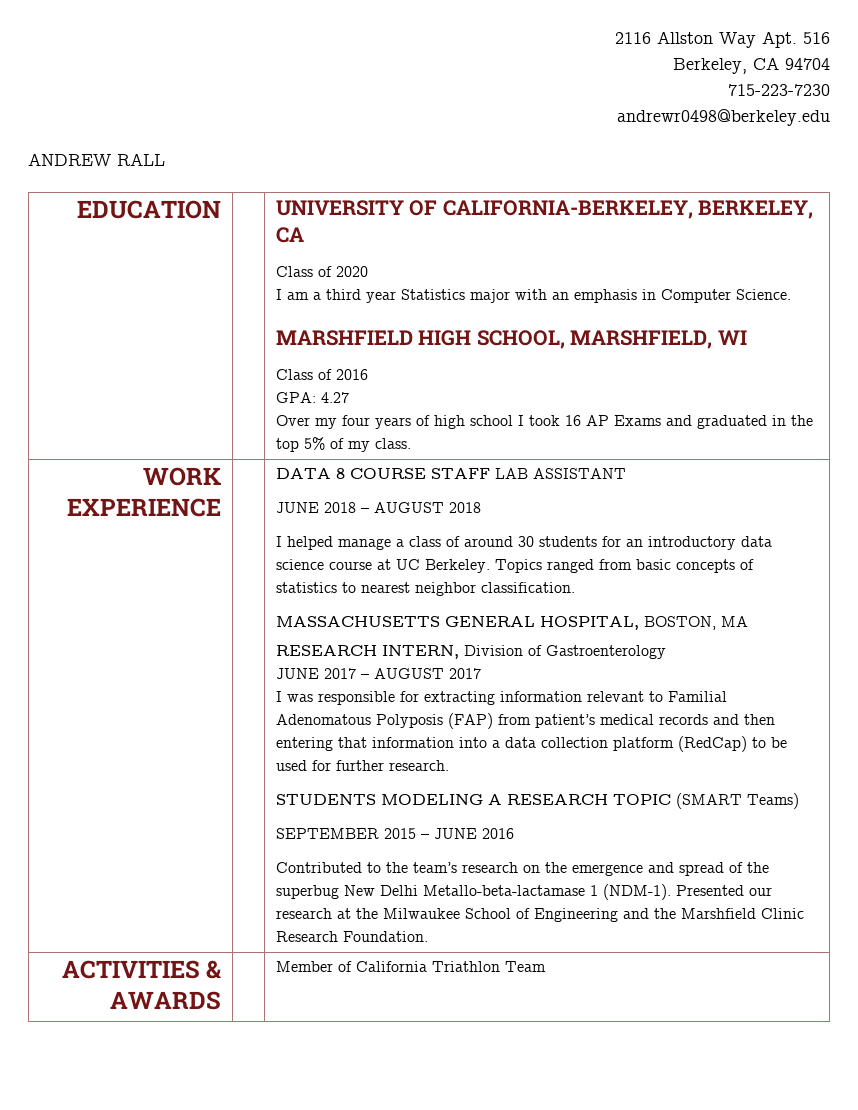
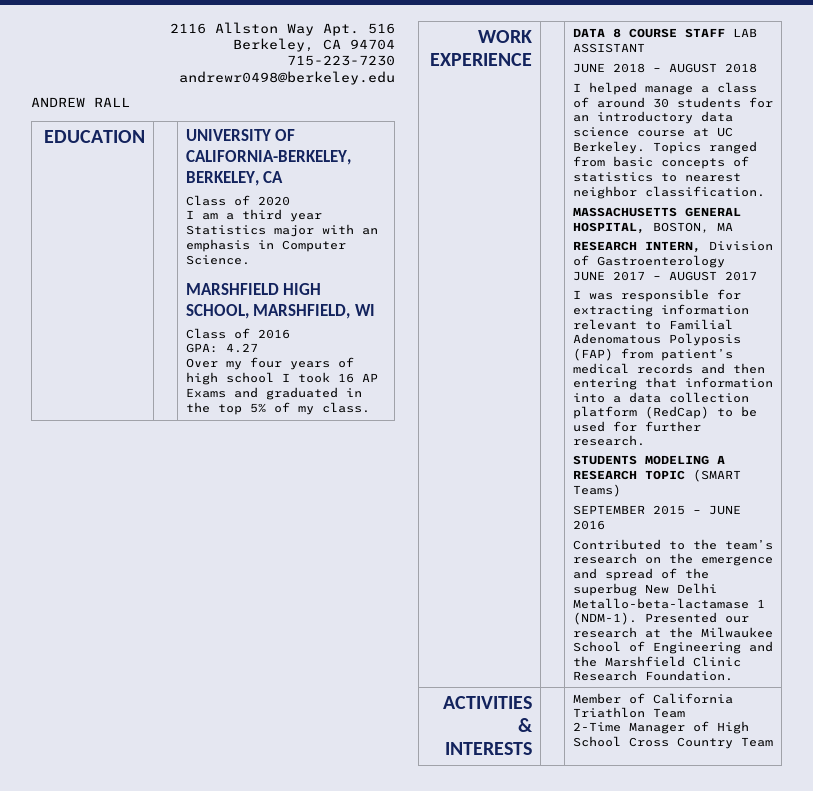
[110,991,222,1010] AWARDS -> [445,742,533,755] INTERESTS
(546, 966) none -> [572,721,749,734] [572,736,773,749] // 2-Time Manager of High School Cross Country Team

